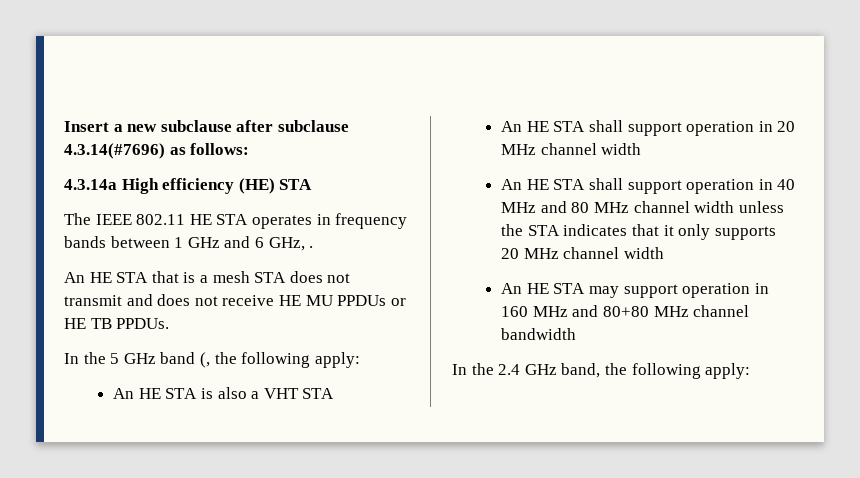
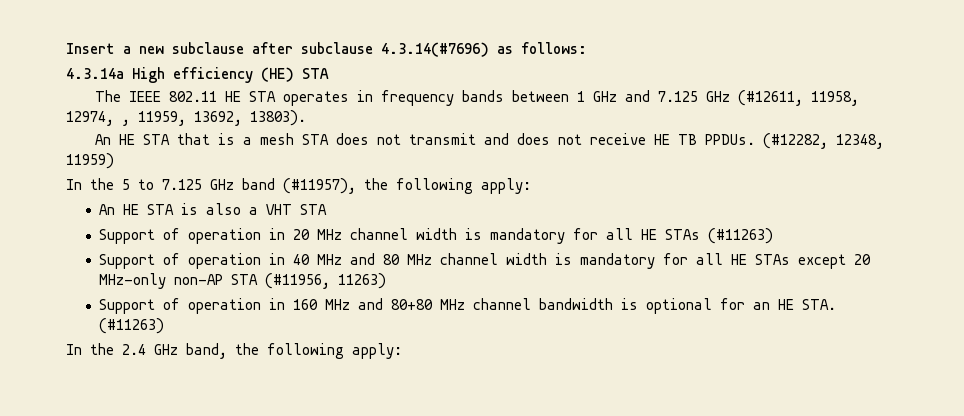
[254,237,314,251] 6 GHz, . -> [657,90,859,106] [66,110,306,126] 7.125 GHz (#12611, 11958, 12974, , 11959, 13692, 13803).
[305,295,406,306] [64,318,86,329] MU PPDUs or HE -> (670, 139) none
(170, 323) none -> [762,133,884,149] [66,153,114,169] (#12282, 12348, 11959)
(120, 358) none -> [138,179,202,190] to 7.125
[199,352,210,368] (, -> [283,178,356,194] (#11957),
[501,120,682,136] An HE STA shall support -> [99,228,181,244] Support of
[501,178,682,194] // An HE STA shall support -> [465,228,774,244] [99,253,181,269] is mandatory for all HE STAs (#11263) // Support of
[738,201,784,213] [501,224,776,240] [501,247,664,259] [501,283,678,298] unless the STA indicates that it only supports 20 MHz channel width // An HE STA may support -> [555,253,872,269] [99,273,387,289] [99,298,181,314] is mandatory for all HE STAs except 20 MHz-only non-AP STA (#11956, 11263) // Support of
(577, 334) none -> [621,298,837,314] [99,318,165,334] is optional for an HE STA. (#11263)

